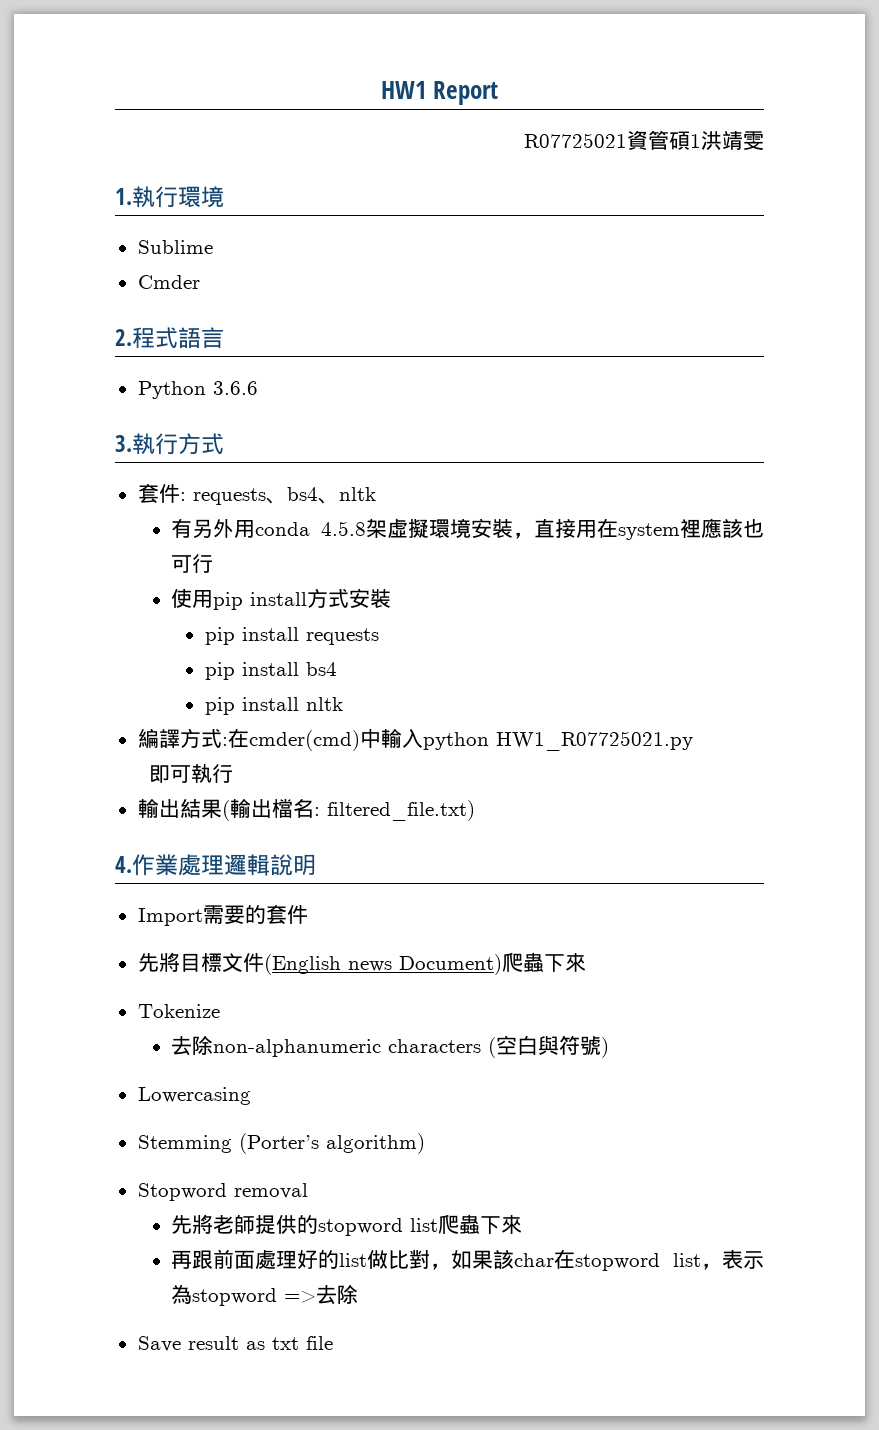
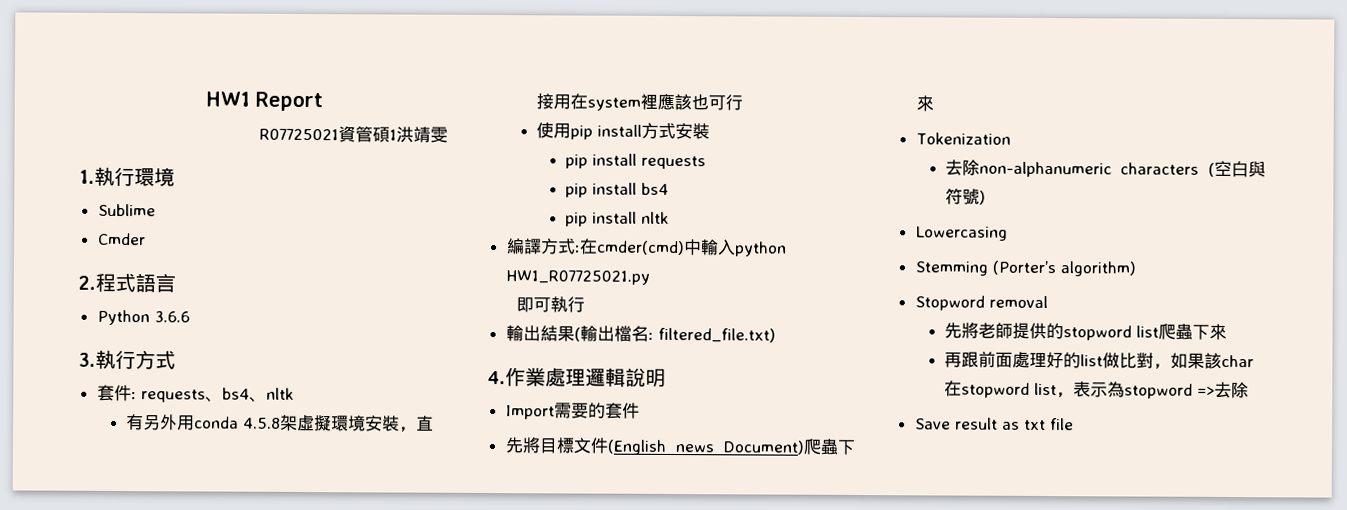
[137,1004,220,1018] Tokenize -> [915,132,1011,145] Tokenization

